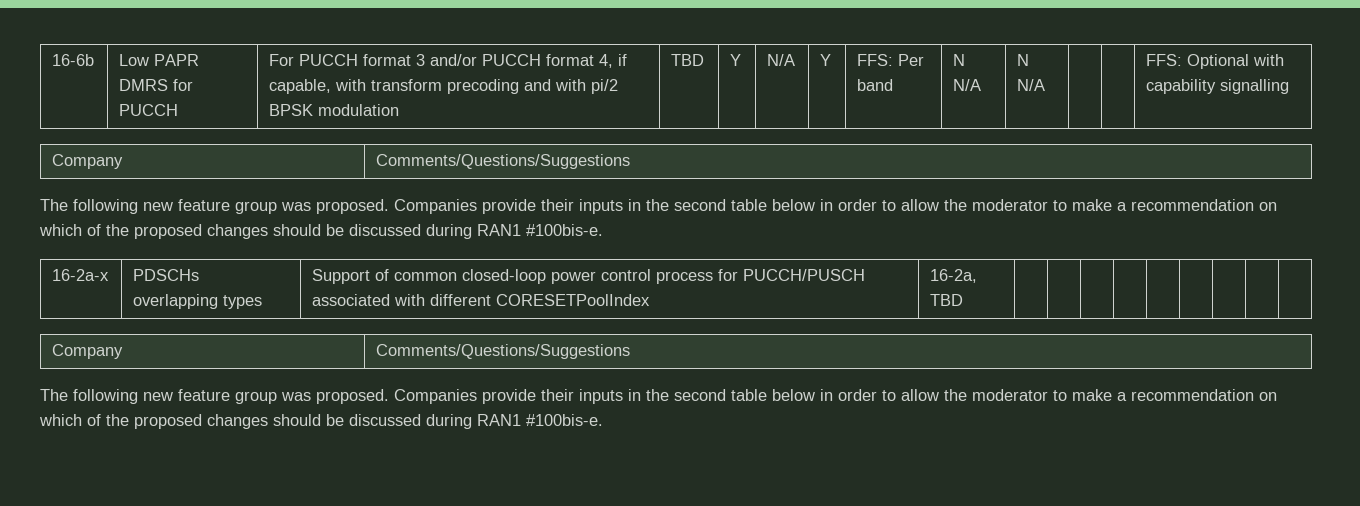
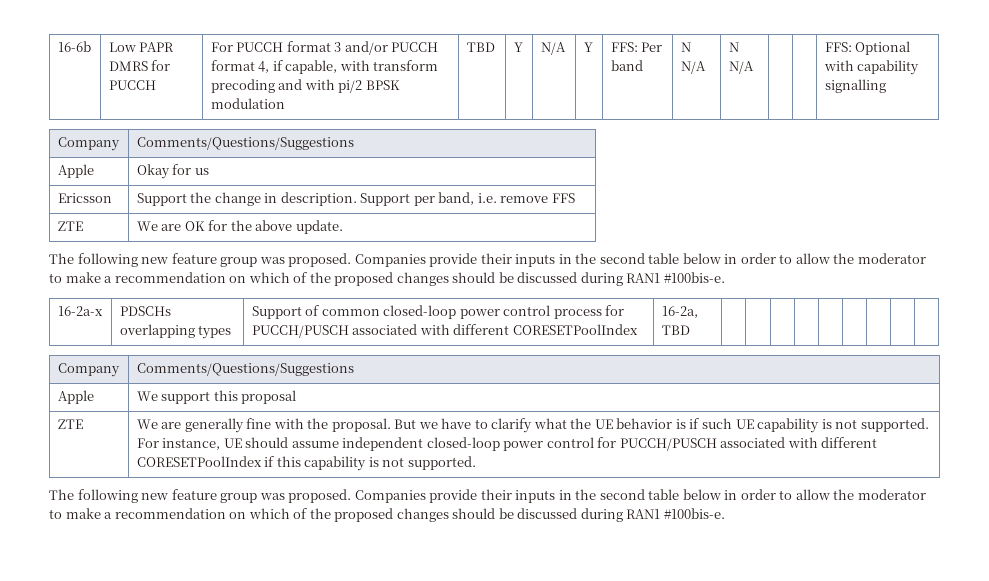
(631, 161) none -> [57,164,94,178] [136,164,209,179] [57,193,112,203] [136,192,575,206] [57,221,83,231] [136,220,343,234] // Apple | Okay for us // Ericsson | Support the change in description. Support per band, i.e. remove FFS // ZTE | We are OK for the above update.
(631, 351) none -> [57,390,94,404] [136,390,297,404] [57,419,83,429] [136,418,929,433] [136,437,878,451] [136,456,476,471] // Apple | We support this proposal // ZTE | We are generally fine with the proposal. But we have to clarify what the UE behavior is if such UE capability is not supported. For instance, UE should assume independent closed-loop power control for PUCCH/PUSCH associated with different CORESETPoolIndex if this capability is not supported.

